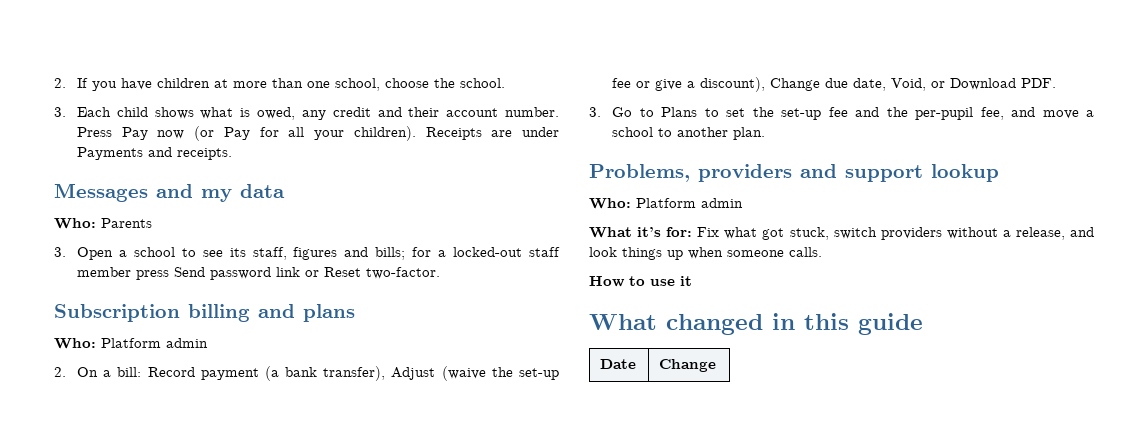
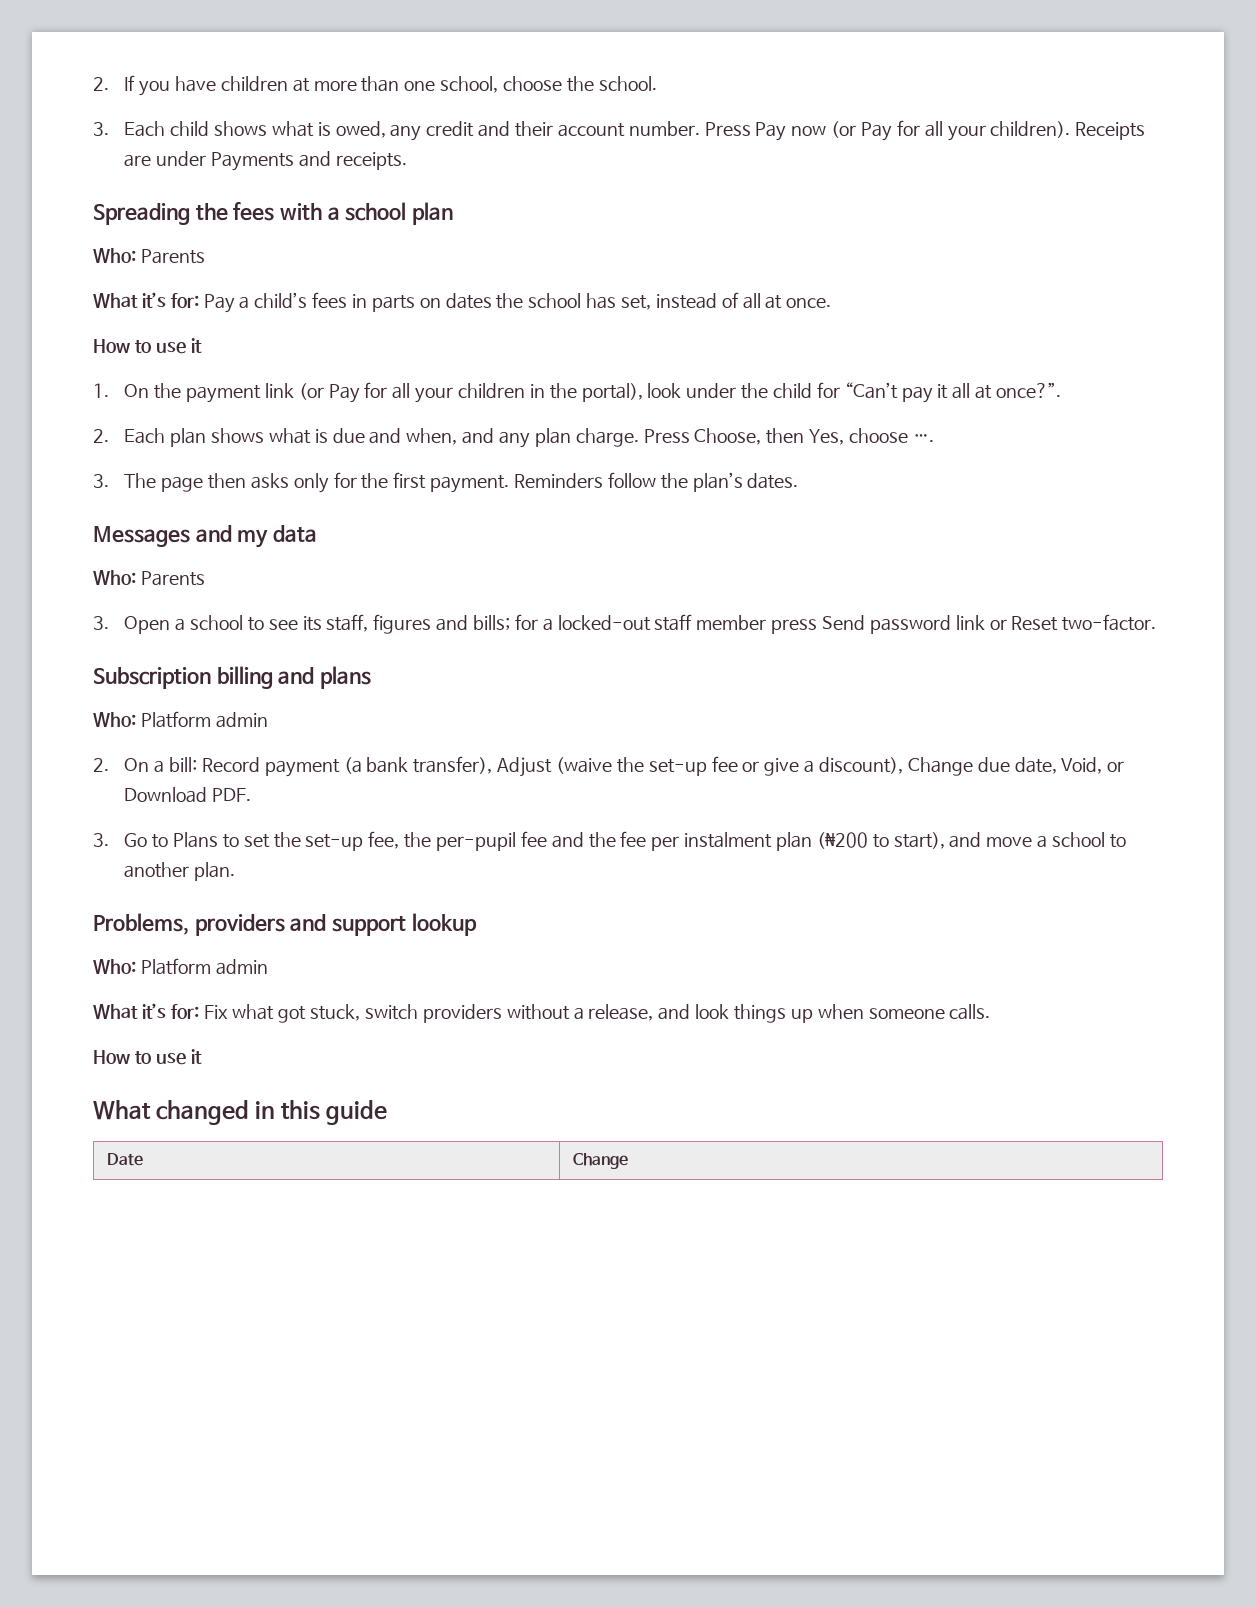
(233, 154) none -> [93,202,454,225] [93,248,205,264] [93,292,832,313] [93,338,202,354] [93,382,1062,403] [93,428,934,448] [93,472,799,493] // Spreading the fees with a school plan // Who: Parents // What it’s for: Pay a child’s fees in parts on dates the school has set, instead of all at once. // How to use it // 1. On the payment link (or Pay for all your children in the portal), look under the child for “Can’t pay it all at once?”. // 2. Each plan shows what is due and when, and any plan charge. Press Choose, then Yes, choose …. // 3. The page then asks only for the first payment. Reminders follow the plan’s dates.
[828,107,1004,120] fee and the per-pupil fee, -> [368,831,945,851] fee, the per-pupil fee and the fee per instalment plan (₦200 to start),

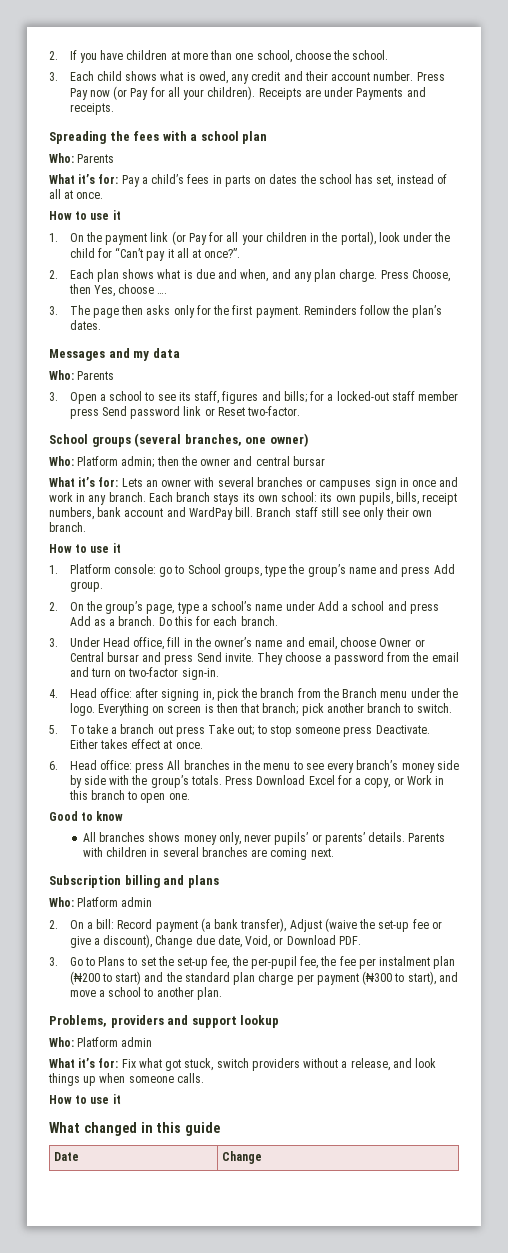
(1157, 622) none -> [49,433,308,447] [49,456,325,468] [49,477,459,490] [49,492,458,505] [49,507,432,520] [49,522,86,532] [49,543,121,553] [49,564,455,577] [69,581,103,592] [49,601,439,614] [69,616,278,626] [49,637,425,650] [69,652,459,665] [69,667,219,680] [49,688,458,701] [69,703,452,716] [49,724,430,737] [69,739,203,749] [49,760,459,773] [69,775,445,788] [68,790,190,803] [49,811,124,821] [82,832,446,845] [82,847,334,860] // School groups (several branches, one owner) // Who: Platform admin; then the owner and central bursar // What it’s for: Lets an owner with several branches or campuses sign in once and work in any branch. Each branch stays its own school: its own pupils, bills, receipt numbers, bank account and WardPay bill. Branch staff still see only their own branch. // How to use it // 1. Platform console: go to School groups, type the group’s name and press Add group. // 2. On the group’s page, type a school’s name under Add a school and press Add as a branch. Do this for each branch. // 3. Under Head office, fill in the owner’s name and email, choose Owner or Central bursar and press Send invite. They choose a password from the email and turn on two-factor sign-in. // 4. Head office: after signing in, pick the branch from the Branch menu under the logo. Everything on screen is then that branch; pick another branch to switch. // 5. To take a branch out press Take out; to stop someone press Deactivate. Either takes effect at once. // 6. Head office: press All branches in the menu to see every branch’s money side by side with the group’s totals. Press Download Excel for a copy, or Work in this branch to open one. // Good to know // All branches shows money only, never pupils’ or parents’ details. Parents with children in several branches are coming next.
[520,831,584,848] fee and -> [300,956,319,969] fee,
(889, 841) none -> [115,971,405,985] start) and the standard plan charge per payment (₦300 to

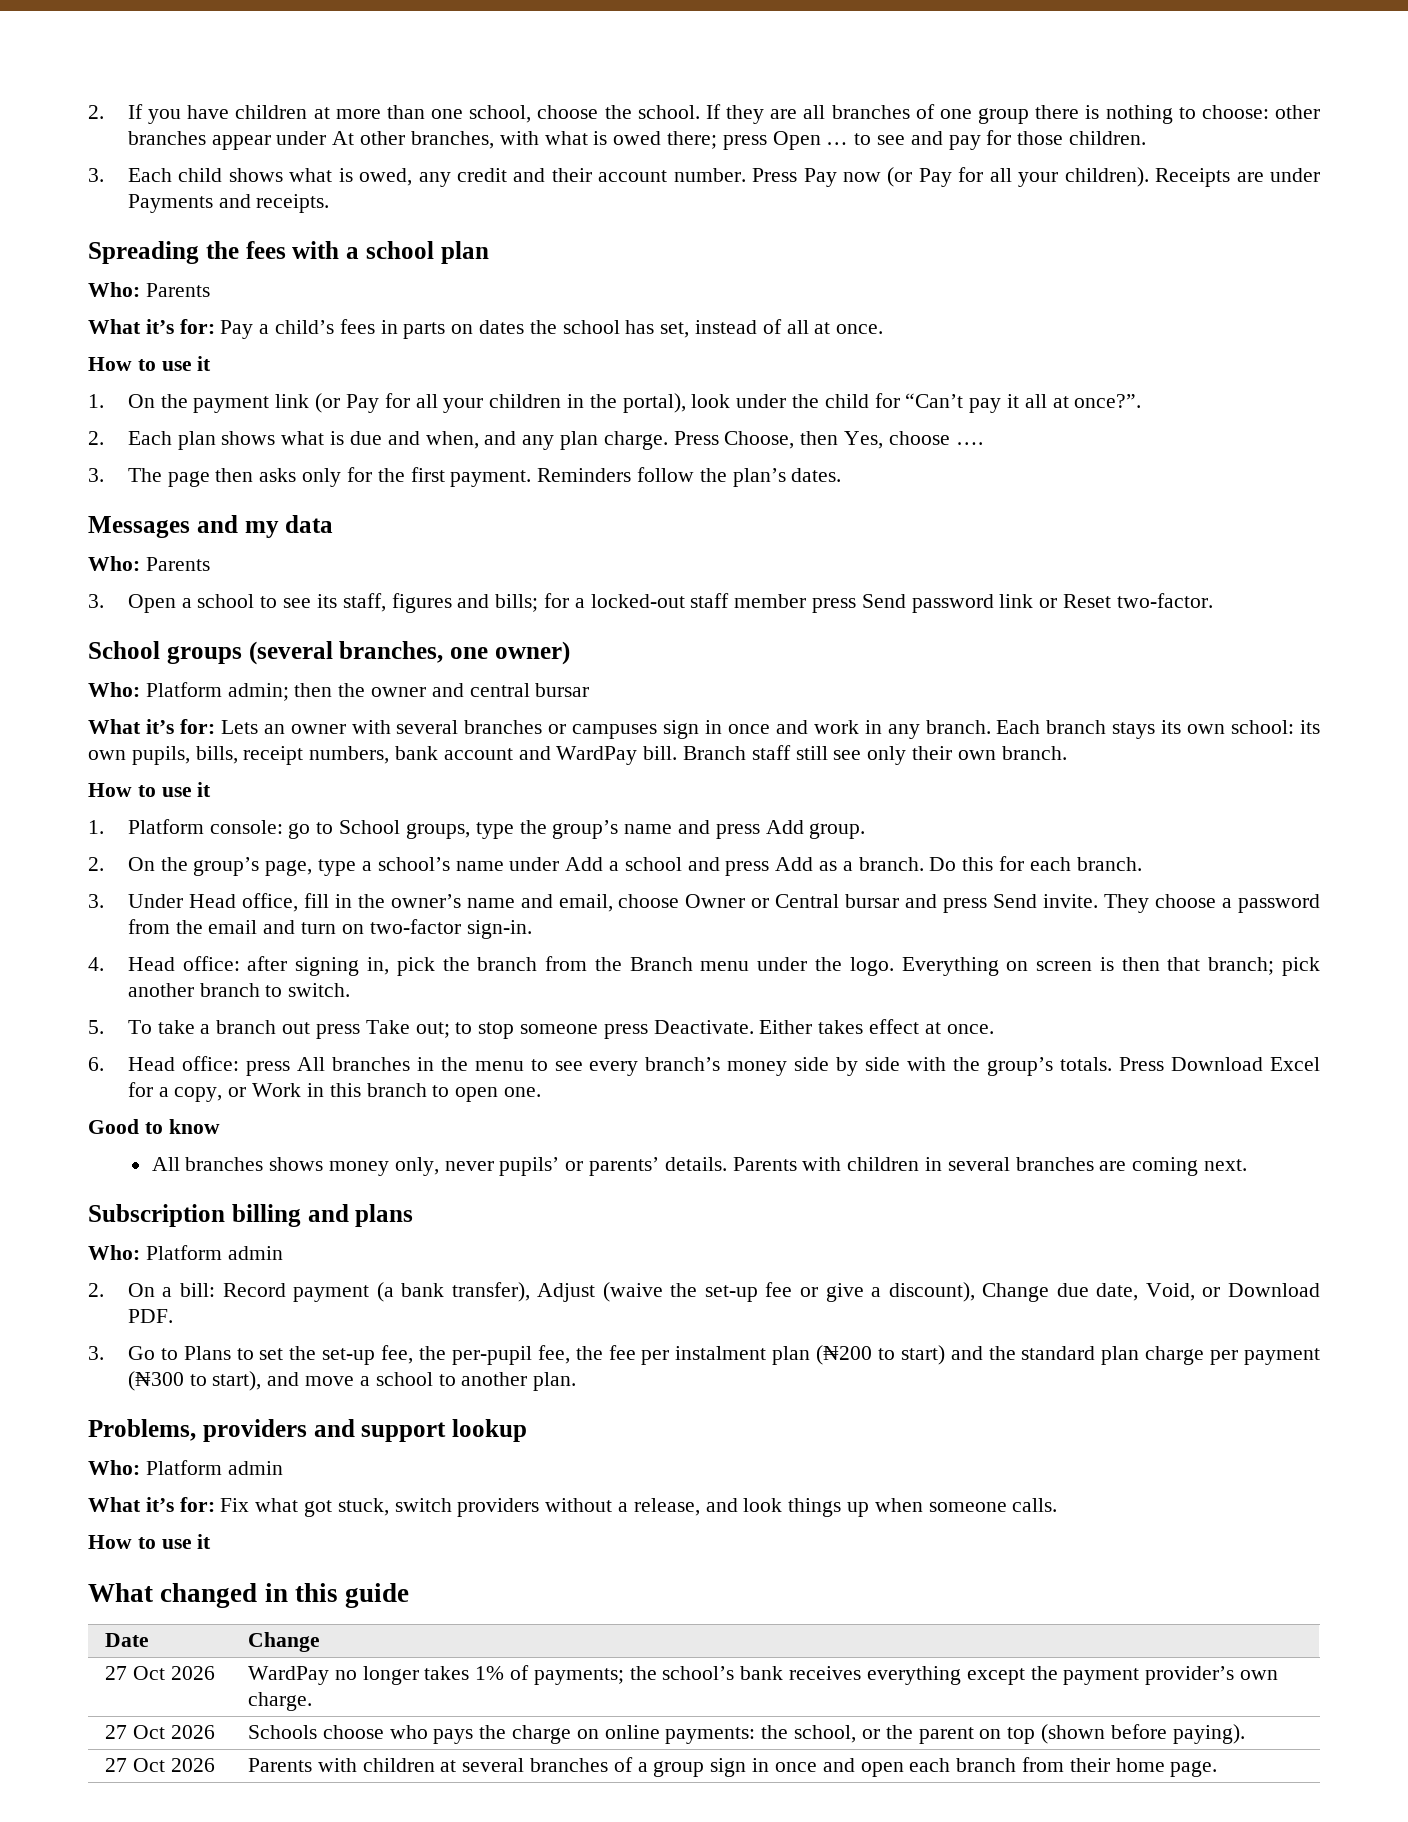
(389, 55) none -> [705,104,1321,124] [127,130,1146,150] If they are all branches of one group there is nothing to choose: other branches appear under At other branches, with what is owed there; press Open … to see and pay for those children.
(262, 1157) none -> [105,1666,215,1680] [248,1665,1278,1685] [248,1692,313,1711] [105,1725,215,1739] [248,1724,1245,1744] [105,1758,215,1772] [248,1757,1218,1777] // 27 Oct 2026 | WardPay no longer takes 1% of payments; the school’s bank receives everything except the payment provider’s own charge. // 27 Oct 2026 | Schools choose who pays the charge on online payments: the school, or the parent on top (shown before paying). // 27 Oct 2026 | Parents with children at several branches of a group sign in once and open each branch from their home page.

